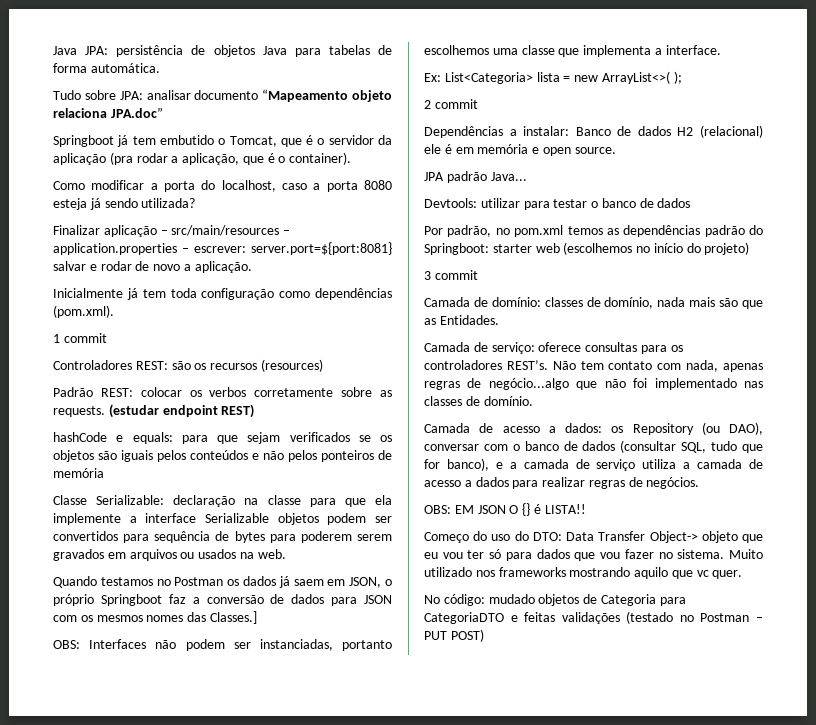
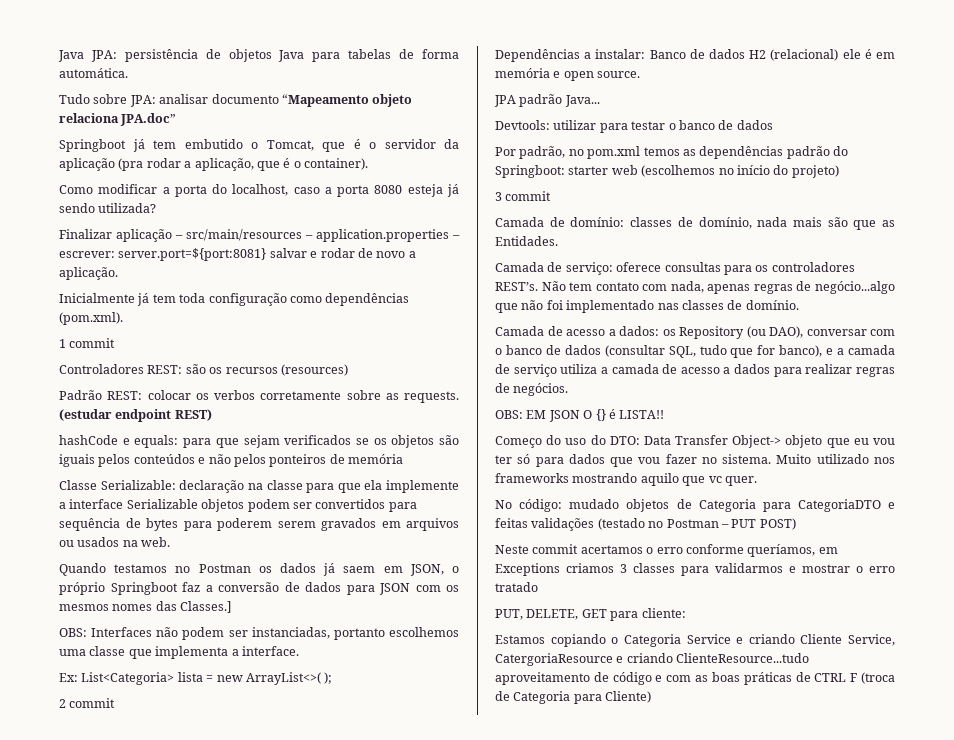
(484, 635) none -> [495,544,838,557] [495,563,895,576] [495,582,538,592] [495,608,686,621] [495,634,895,647] [495,653,810,666] [495,672,895,685] [495,691,652,704] // Neste commit acertamos o erro conforme queríamos, em Exceptions criamos 3 classes para validarmos e mostrar o erro tratado // PUT, DELETE, GET para cliente: // Estamos copiando o Categoria Service e criando Cliente Service, CatergoriaResource e criando ClienteResource...tudo aproveitamento de código e com as boas práticas de CTRL F (troca de Categoria para Cliente)

